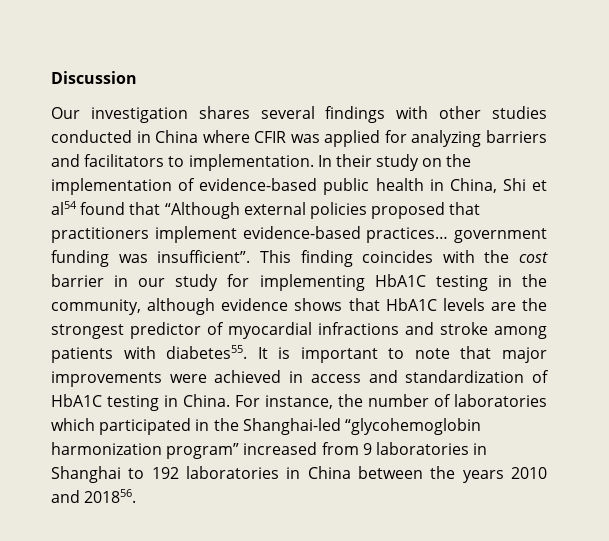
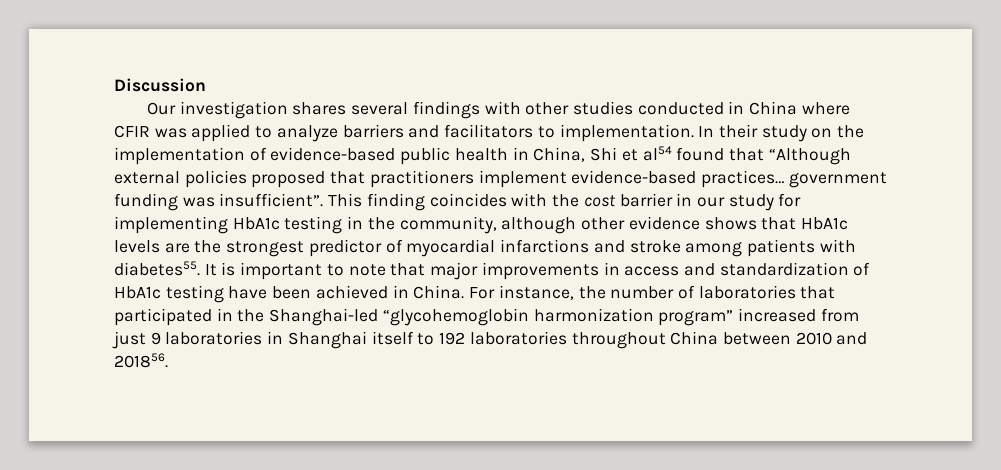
[384,130,482,147] for analyzing -> [255,125,338,142] to analyze
[374,274,426,287] HbA1C -> [232,217,280,230] HbA1c
(216, 306) none -> [581,217,626,230] other
[385,298,437,311] HbA1C -> [800,217,848,230] HbA1c
[318,322,399,335] infractions -> [500,239,590,253] infarctions
[169,370,282,383] were achieved -> (599, 271) none
[51,394,159,411] HbA1C testing -> [114,285,388,303] HbA1c testing have been achieved
[51,418,95,431] which -> [800,286,836,299] that
(359, 448) none -> [112,331,146,349] just
(121, 474) none -> [371,331,414,345] itself
[286,467,301,479] in -> [571,332,666,349] throughout
[430,466,504,483] the years -> (791, 338) none

